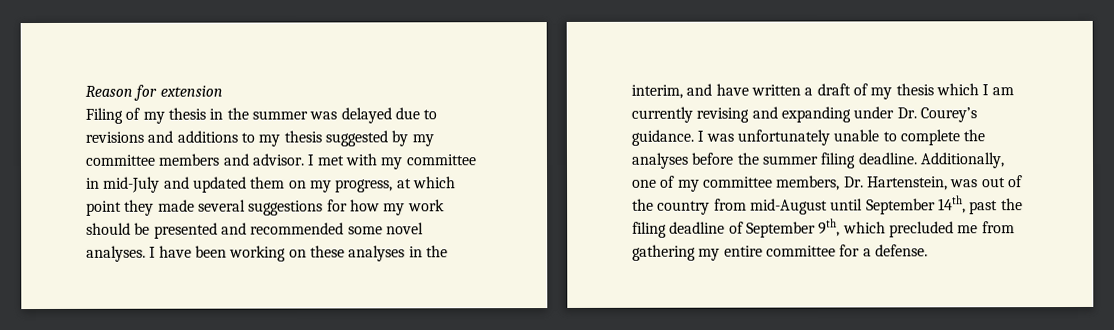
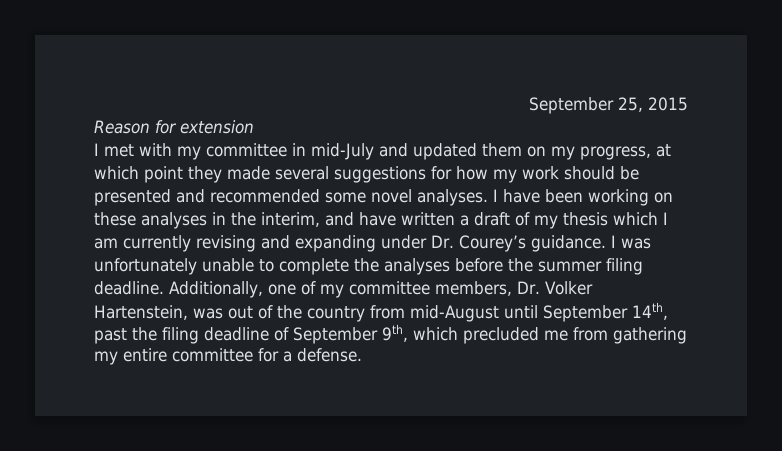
(85, 91) none -> [529,97,688,114] September 25, 2015 //
[85,107,438,124] [85,130,434,147] [85,153,305,166] Filing of my thesis in the summer was delayed due to revisions and additions to my thesis suggested by my committee members and advisor. -> (254, 127) none
(864, 182) none -> [544,281,593,295] Volker

